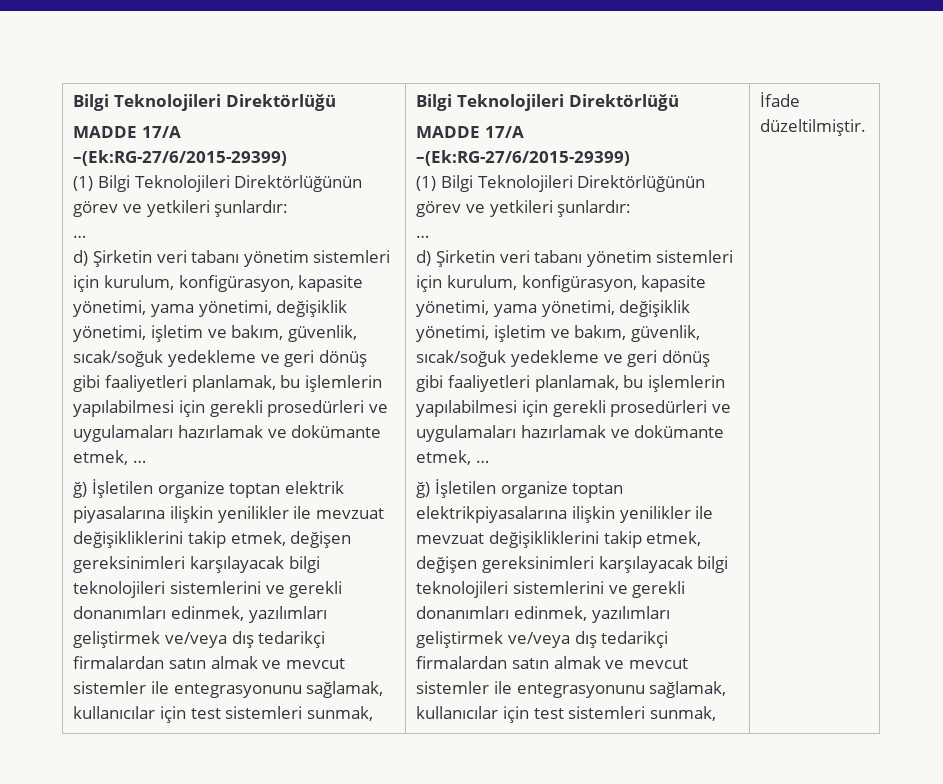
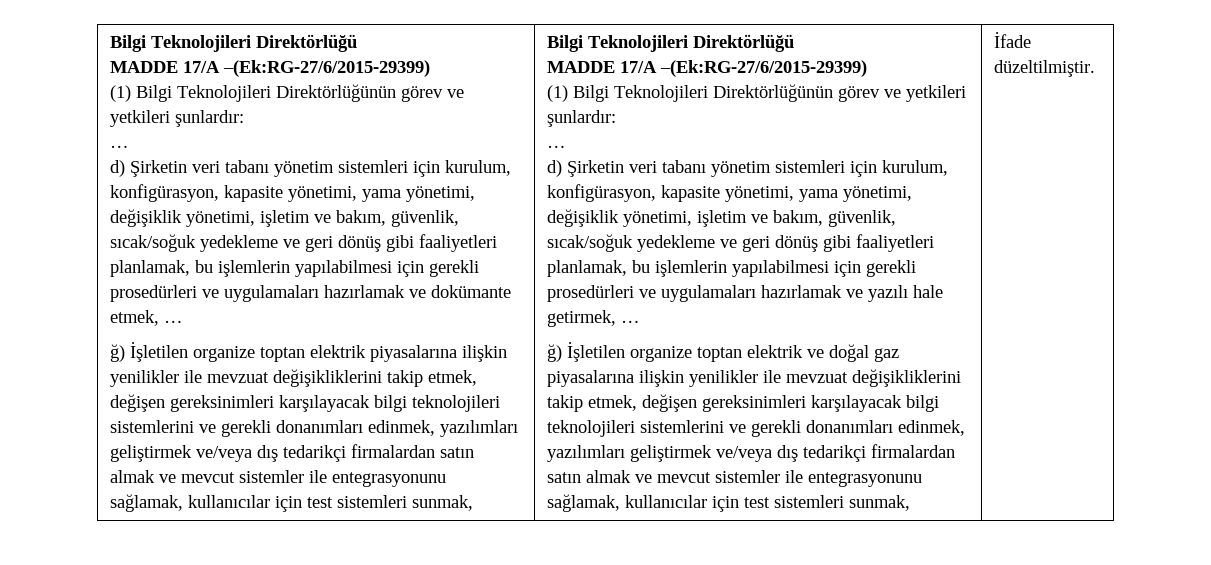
[634,425,725,438] [416,450,490,465] [416,479,624,498] [416,506,568,523] dokümante etmek, … // ğ) İşletilen organize toptan elektrikpiyasalarına -> [868,285,944,302] [547,310,641,327] [547,341,900,362] [547,370,635,387] yazılı hale getirmek, … // ğ) İşletilen organize toptan elektrik ve doğal gaz piyasalarına

